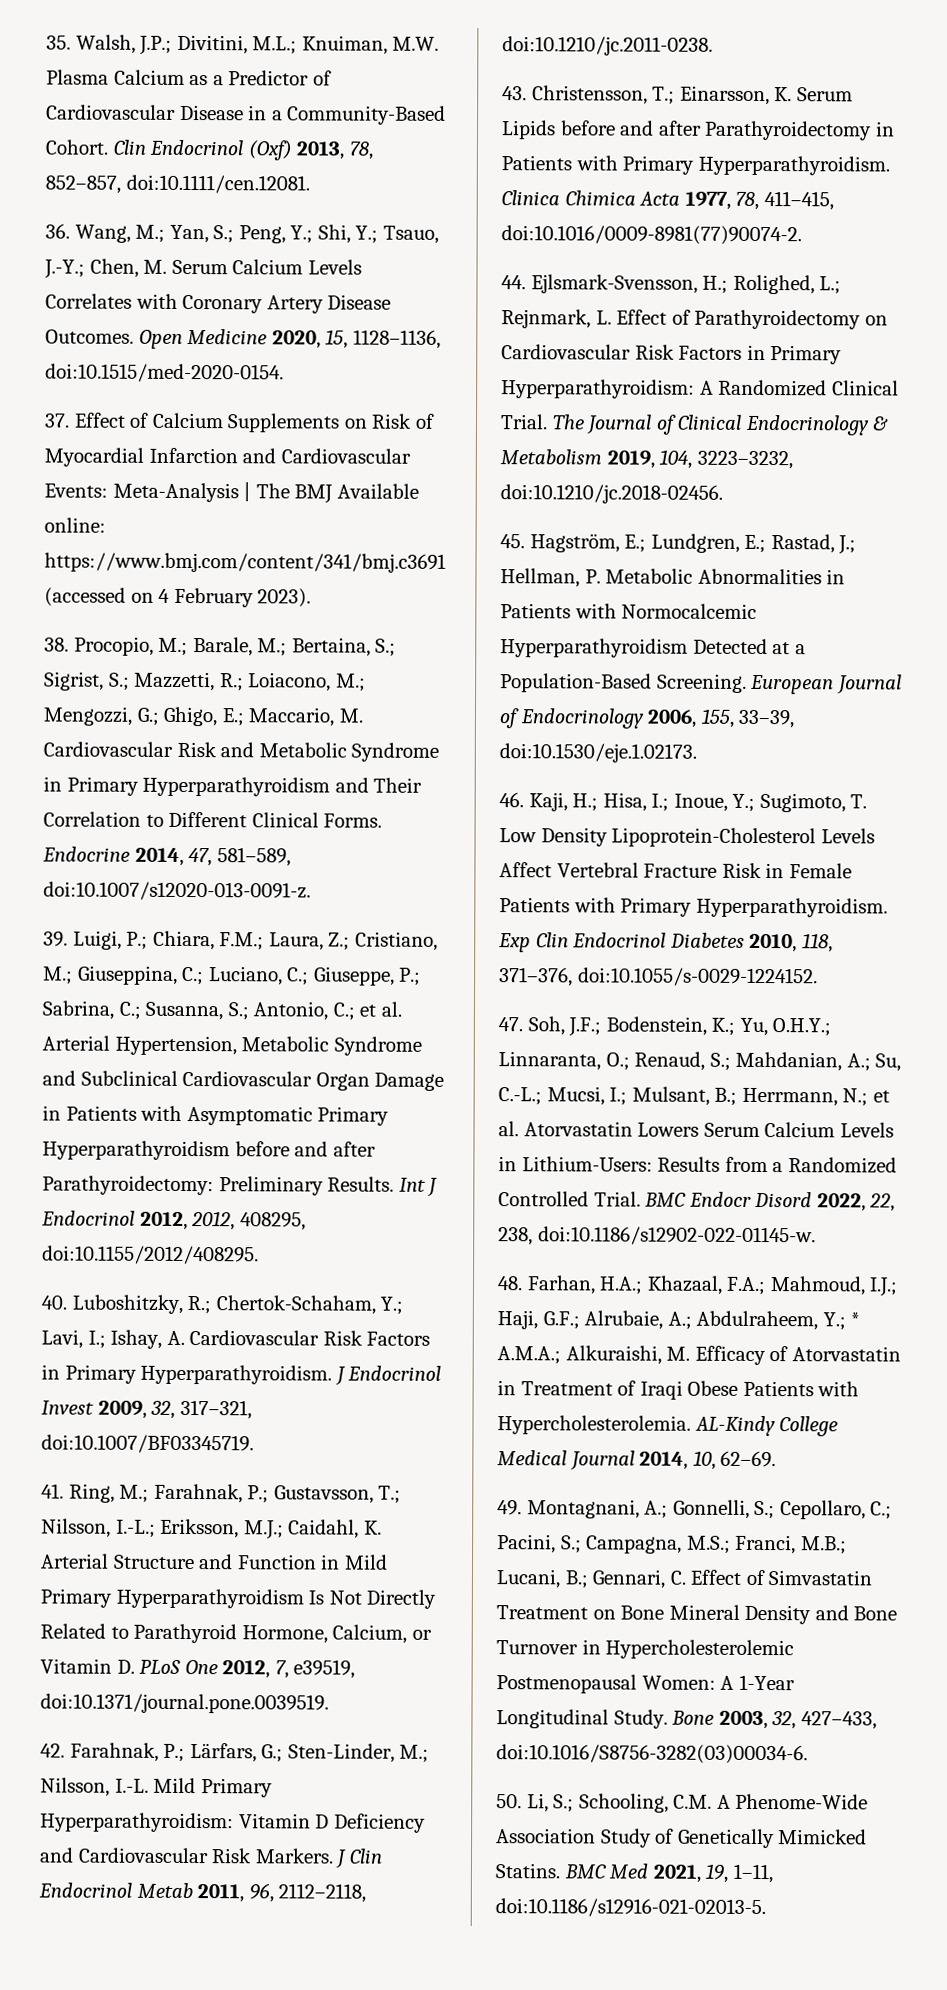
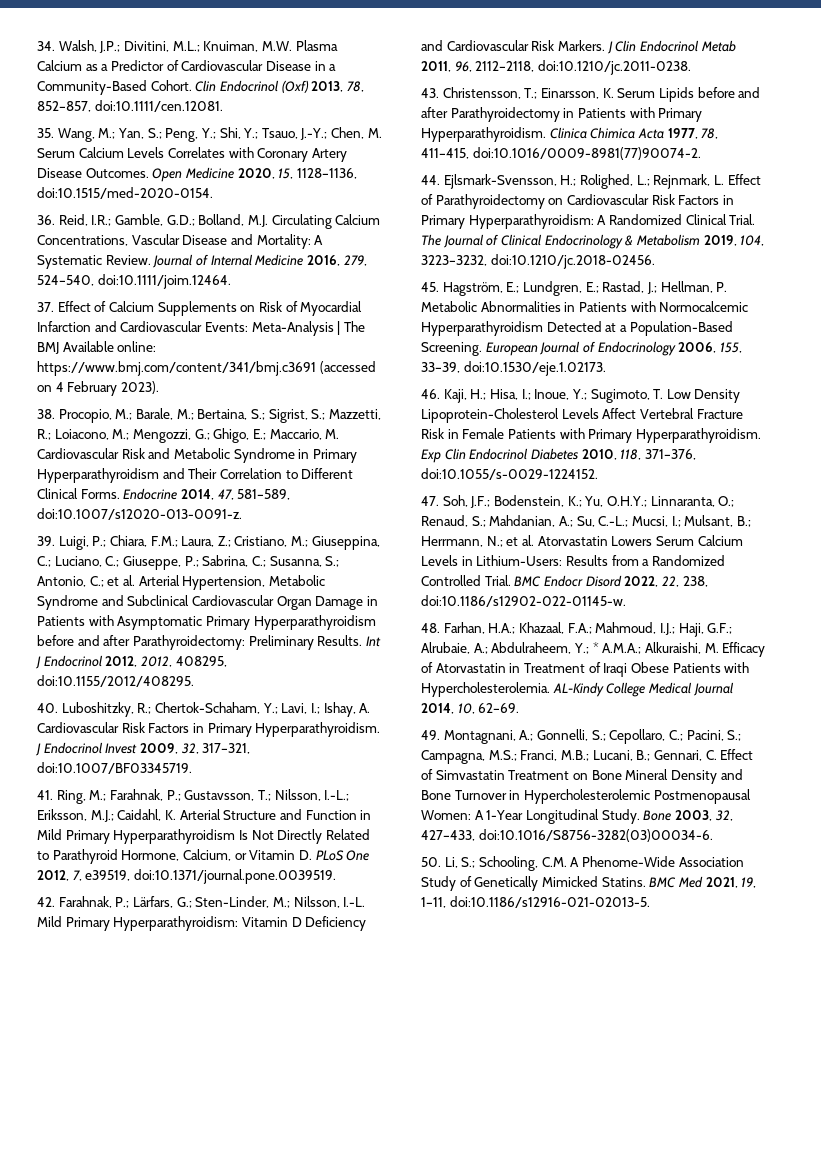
[46,35,71,50] 35. -> [37,41,55,51] 34.
[45,223,70,239] 36. -> [37,128,54,138] 35.
(284, 373) none -> [37,214,381,229] [37,234,324,249] [37,254,367,269] [37,274,231,289] // 36. Reid, I.R.; Gamble, G.D.; Bolland, M.J. Circulating Calcium Concentrations, Vascular Disease and Mortality: A Systematic Review. Journal of Internal Medicine 2016, 279, 524–540, doi:10.1111/joim.12464.

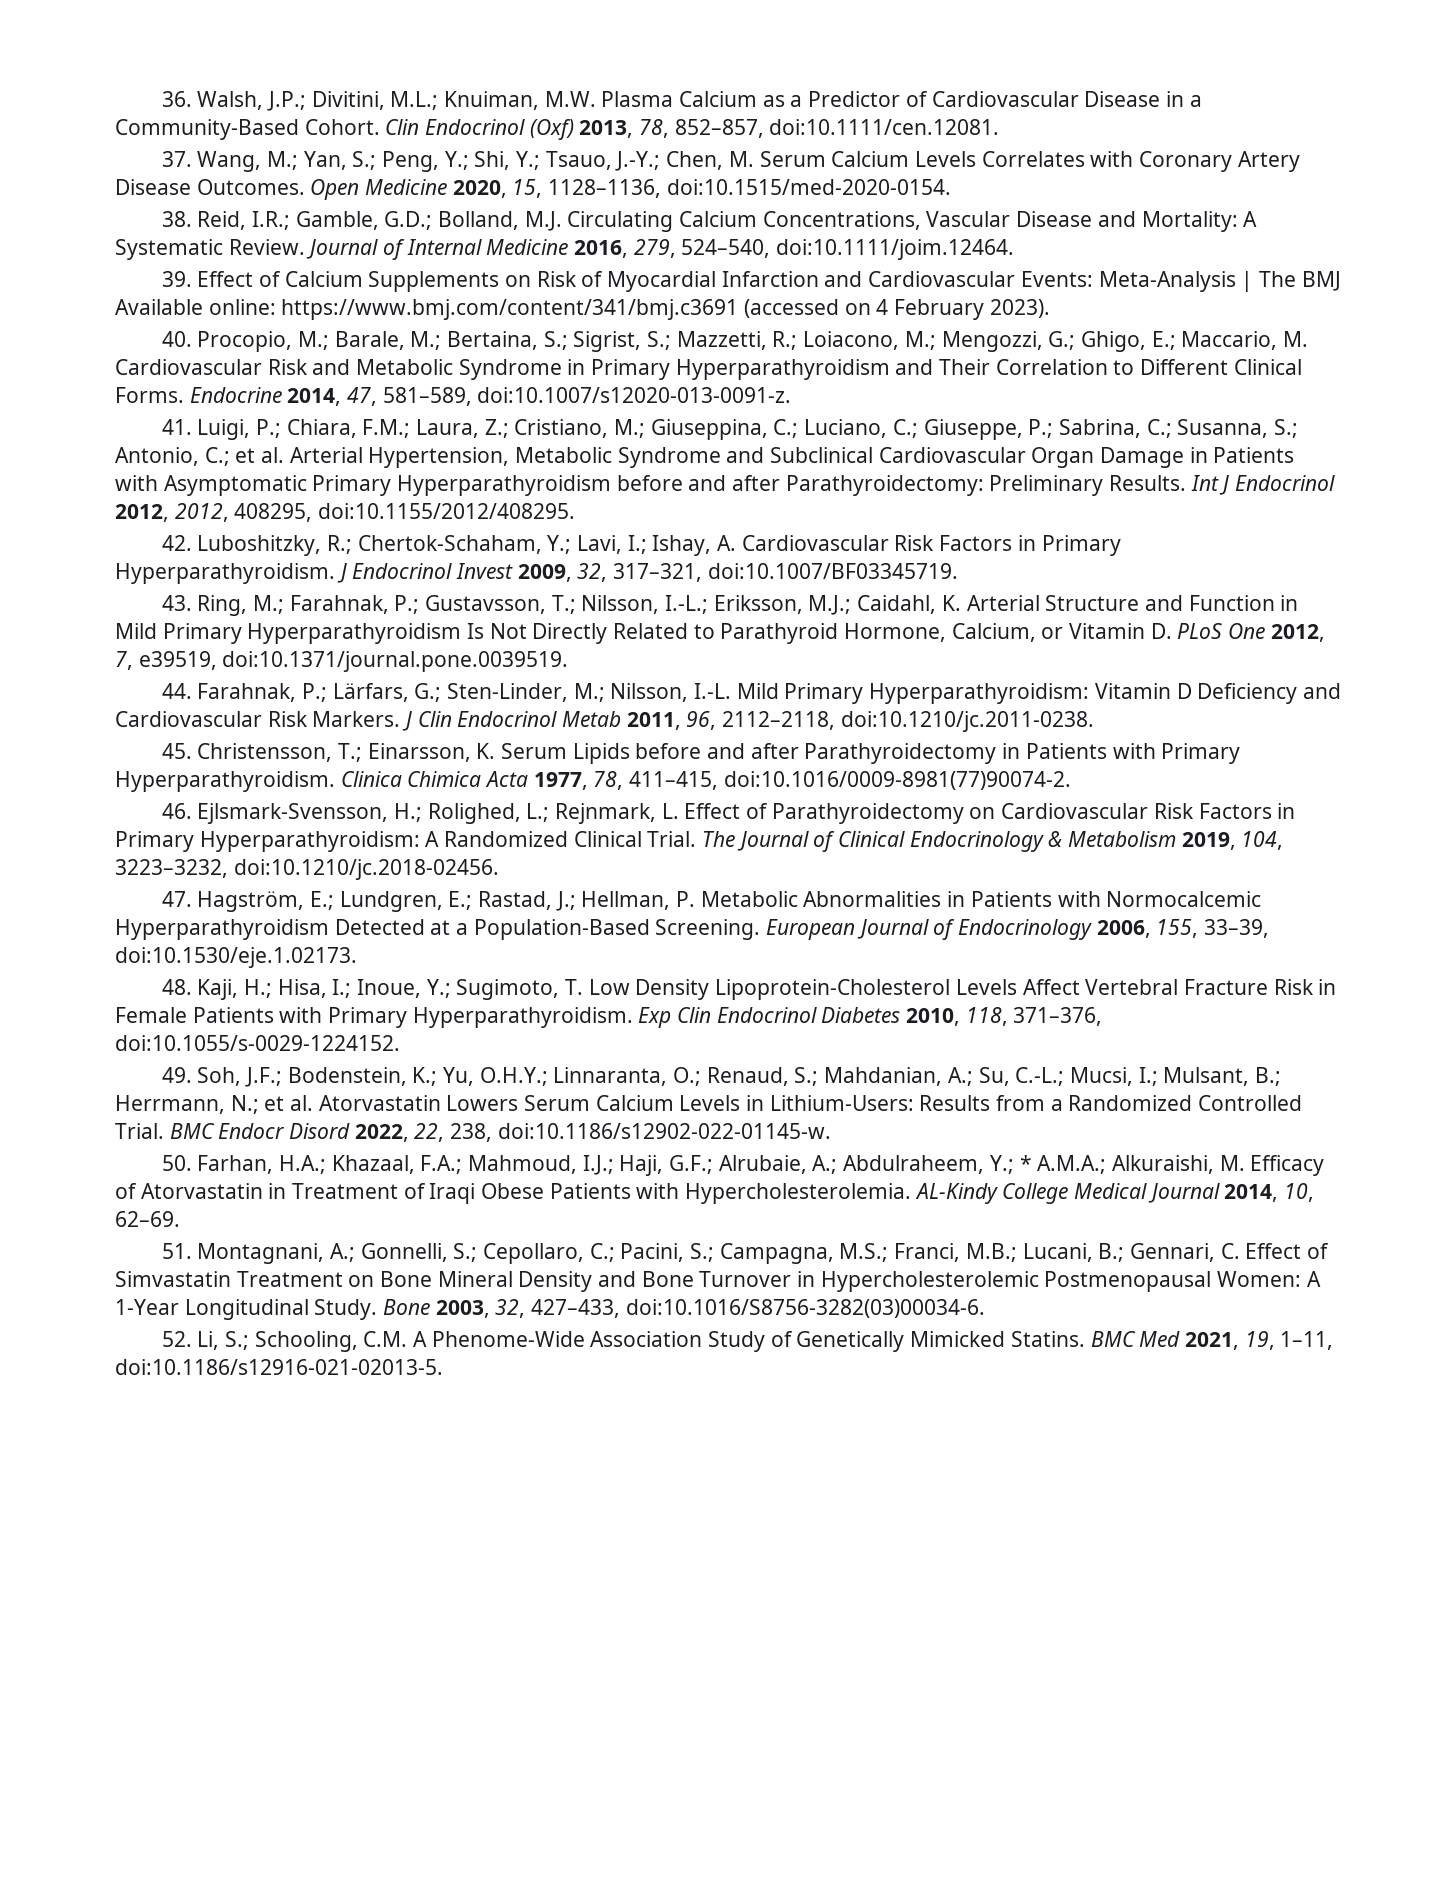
[37,41,55,51] 34. -> [161,91,192,107] 36.
[37,128,54,138] 35. -> [161,151,192,167] 37.
[37,215,55,225] 36. -> [161,211,192,227] 38.
[37,302,54,312] 37. -> [161,271,192,287] 39.
[37,409,55,419] 38. -> [161,331,192,347] 40.
[37,536,55,546] 39. -> [161,419,192,435] 41.
[37,703,58,713] 40. -> [161,535,192,551] 42.
[37,790,53,800] 41. -> [161,595,192,611] 43.
[37,897,55,907] 42. -> [161,683,192,699] 44.
[421,88,439,98] 43. -> [161,743,192,759] 45.
[421,175,440,185] 44. -> [161,803,192,819] 46.
[421,282,439,292] 45. -> [161,891,192,907] 47.
[421,389,440,399] 46. -> [161,979,192,995] 48.
[421,496,439,506] 47. -> [161,1067,192,1083] 49.
[421,623,440,633] 48. -> [161,1155,192,1171] 50.
[421,730,440,740] 49. -> [161,1243,192,1259] 51.
[421,857,441,867] 50. -> [161,1331,192,1347] 52.

